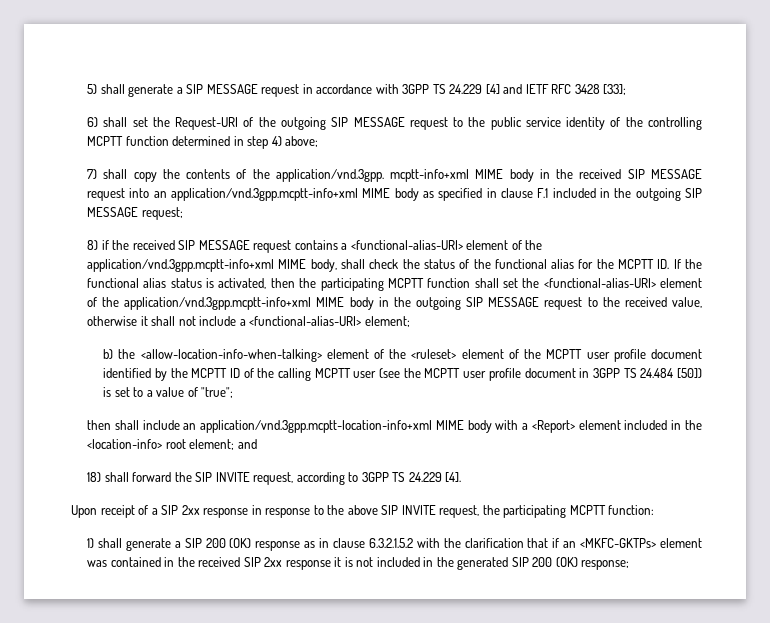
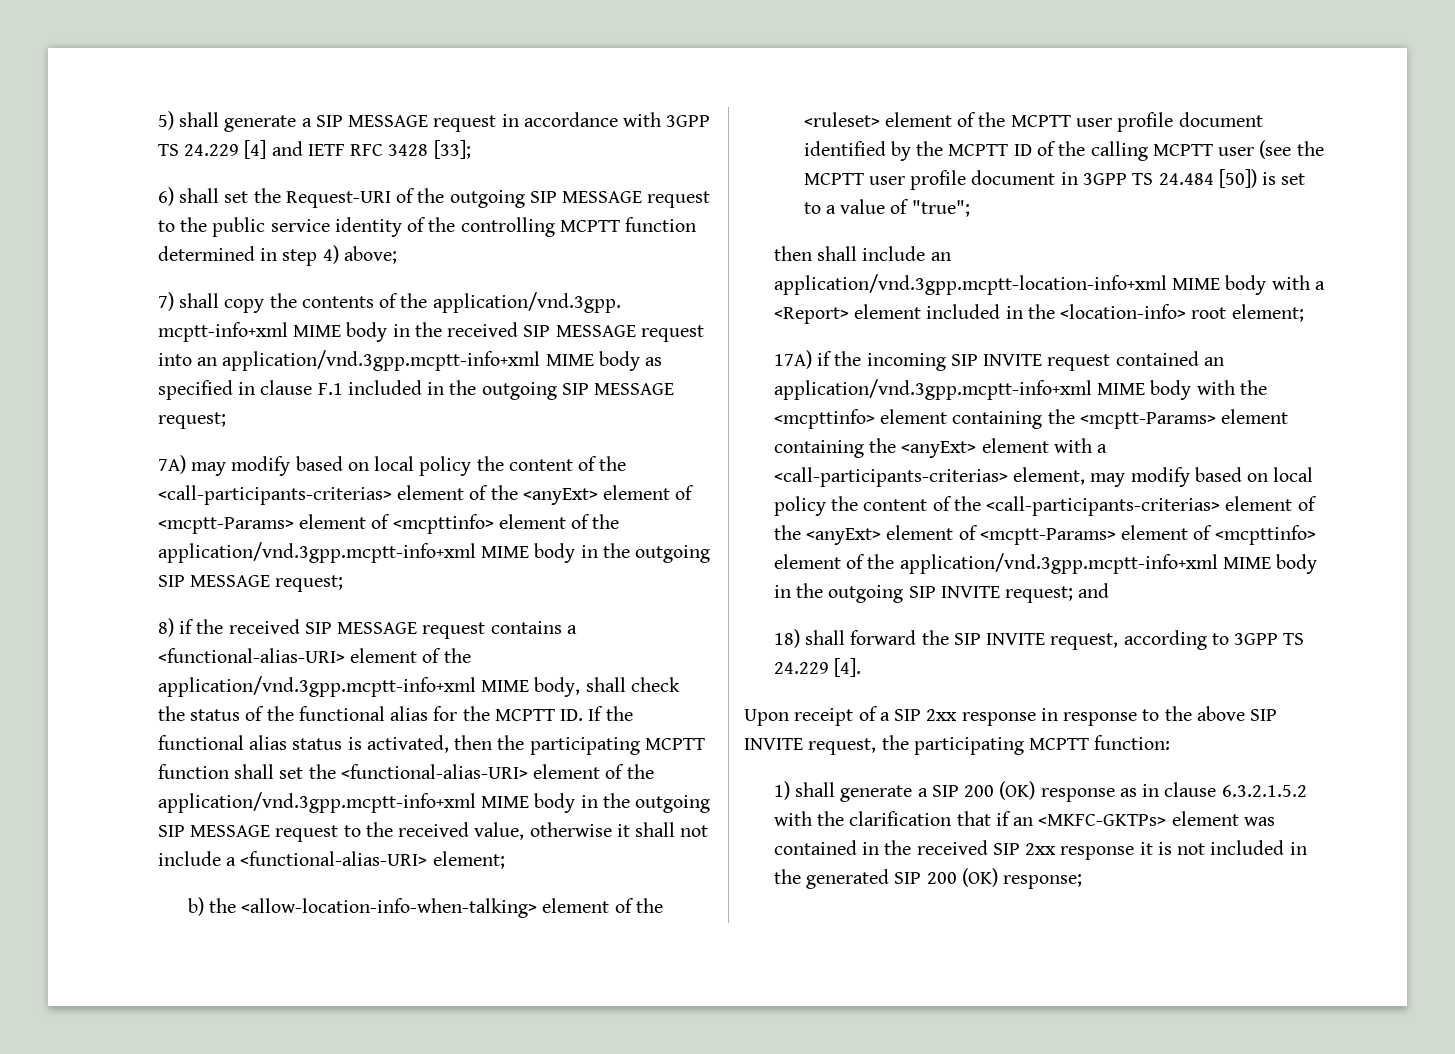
(183, 213) none -> [157,455,627,476] [157,485,695,505] [157,514,620,534] [157,542,711,563] [157,575,344,592] // 7A) may modify based on local policy the content of the <call-participants-criterias> element of the <anyExt> element of <mcptt-Params> element of <mcpttinfo> element of the application/vnd.3gpp.mcptt-info+xml MIME body in the outgoing SIP MESSAGE request;
(235, 444) none -> [773,350,1224,371] [773,379,1267,400] [773,409,1289,429] [773,438,1108,458] [773,467,1314,487] [773,496,1317,516] [773,525,1316,545] [773,553,1318,574] [773,583,1074,603] // 17A) if the incoming SIP INVITE request contained an application/vnd.3gpp.mcptt-info+xml MIME body with the <mcpttinfo> element containing the <mcptt-Params> element containing the <anyExt> element with a <call-participants-criterias> element, may modify based on local policy the content of the <call-participants-criterias> element of the <anyExt> element of <mcptt-Params> element of <mcpttinfo> element of the application/vnd.3gpp.mcptt-info+xml MIME body in the outgoing SIP INVITE request;

